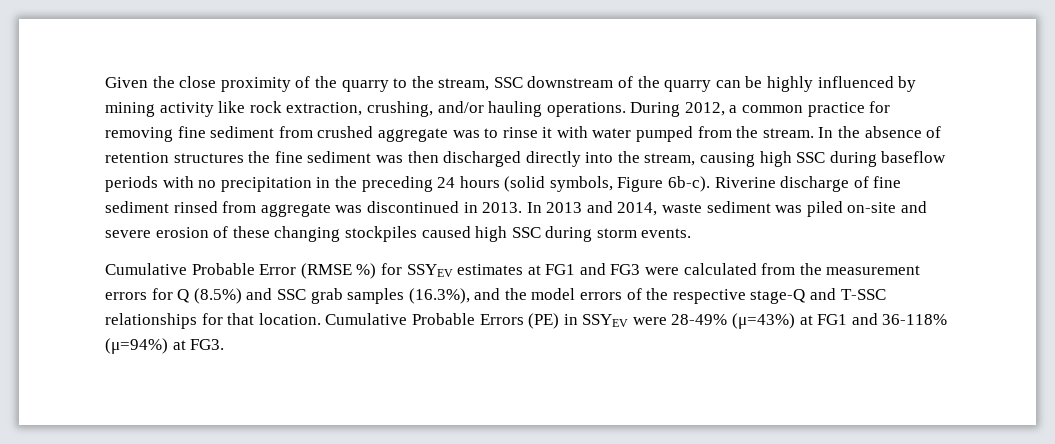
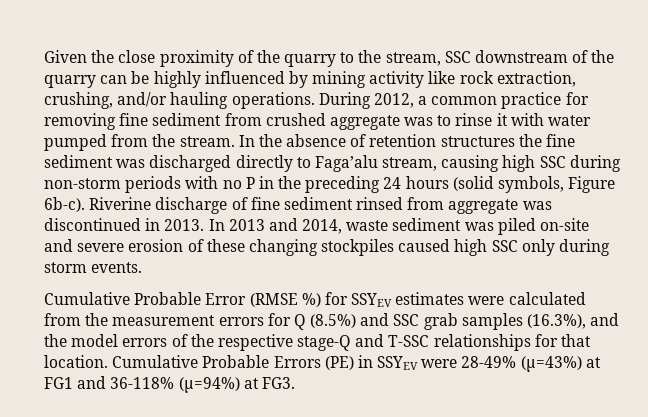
[407,151,439,163] then -> (146, 163) none
[585,151,640,163] into the -> [296,155,378,172] to Faga’alu
[881,151,947,163] baseflow -> [44,178,121,189] non-storm
[220,177,312,192] precipitation -> [245,177,255,189] P
(541, 232) none -> [521,239,555,256] only
[527,263,641,275] at FG1 and FG3 -> (465, 298) none

